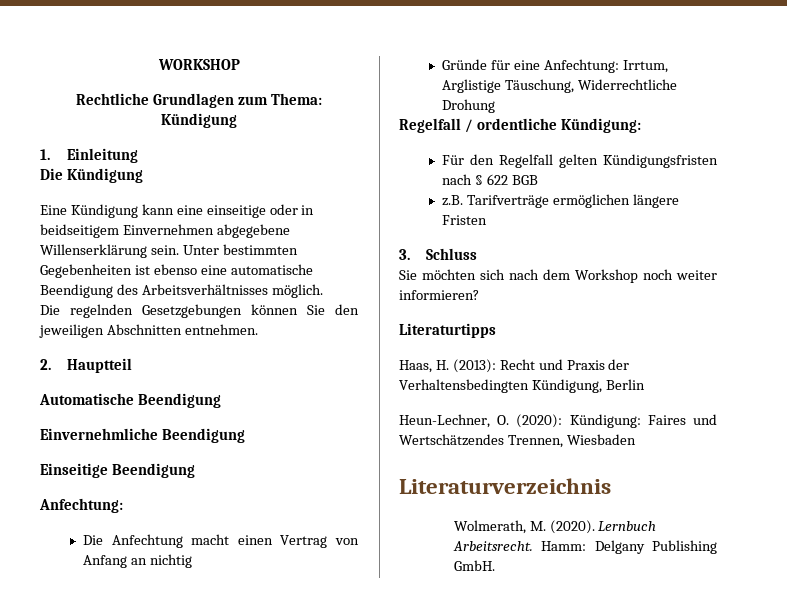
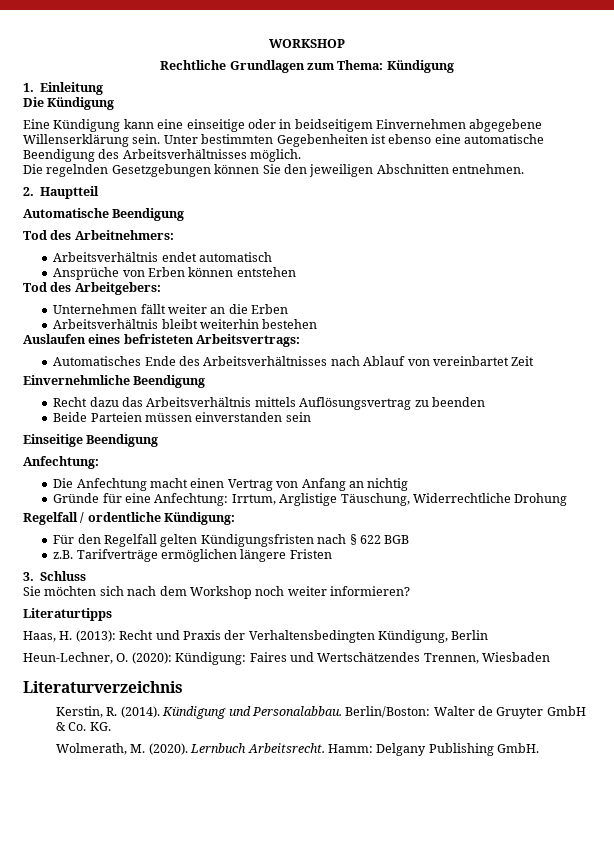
[40,428,245,443] Einvernehmliche Beendigung -> [23,230,174,240] [53,252,273,262] [53,267,296,280] [23,282,161,295] [53,304,289,314] [53,319,318,329] [23,334,301,347] [53,356,535,366] [23,375,206,388] [53,397,485,410] [53,412,311,422] Tod des Arbeitnehmers: // Arbeitsverhältnis endet automatisch // Ansprüche von Erben können entstehen // Tod des Arbeitgebers: // Unternehmen fällt weiter an die Erben // Arbeitsverhältnis bleibt weiterhin bestehen // Auslaufen eines befristeten Arbeitsvertrags: // Automatisches Ende des Arbeitsverhältnisses nach Ablauf von vereinbartet Zeit // Einvernehmliche Beendigung // Recht dazu das Arbeitsverhältnis mittels Auflösungsvertrag zu beenden // Beide Parteien müssen einverstanden sein
(611, 486) none -> [56,706,586,719] [56,722,111,731] // Kerstin, R. (2014). Kündigung und Personalabbau. Berlin/Boston: Walter de Gruyter GmbH & Co. KG.

